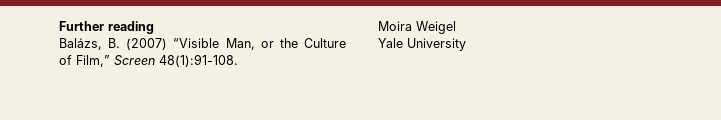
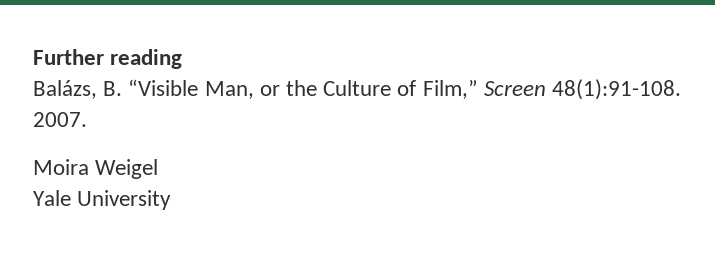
[126,38,168,50] (2007) -> (123, 88) none
(238, 60) none -> [33,112,87,127] 2007.

